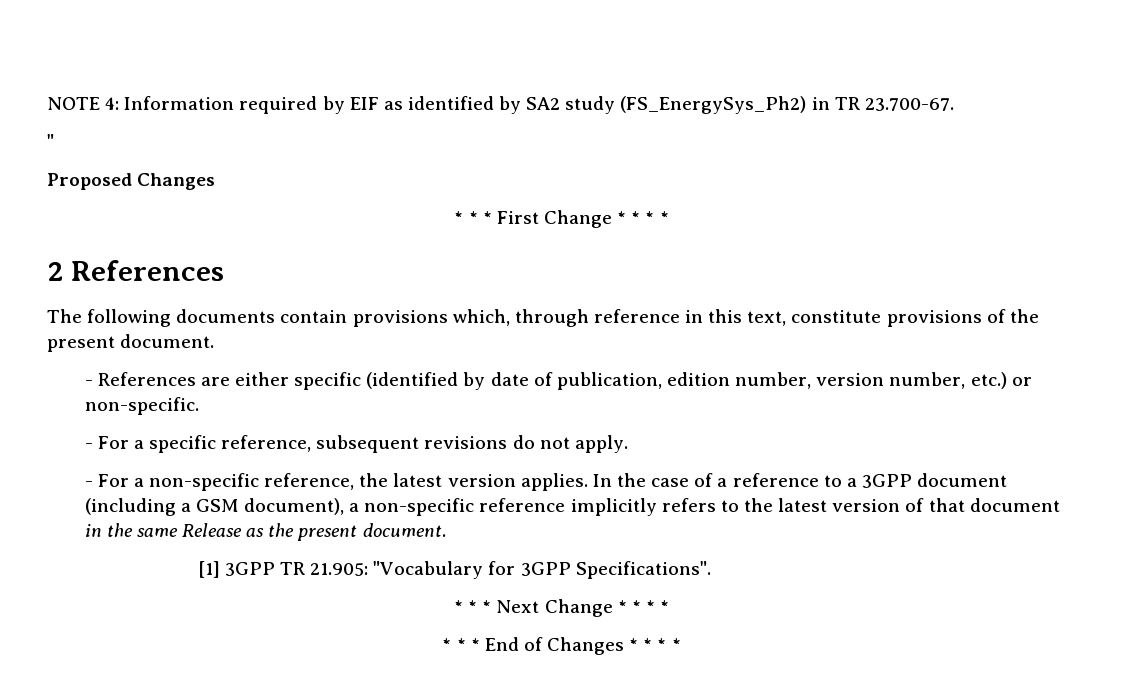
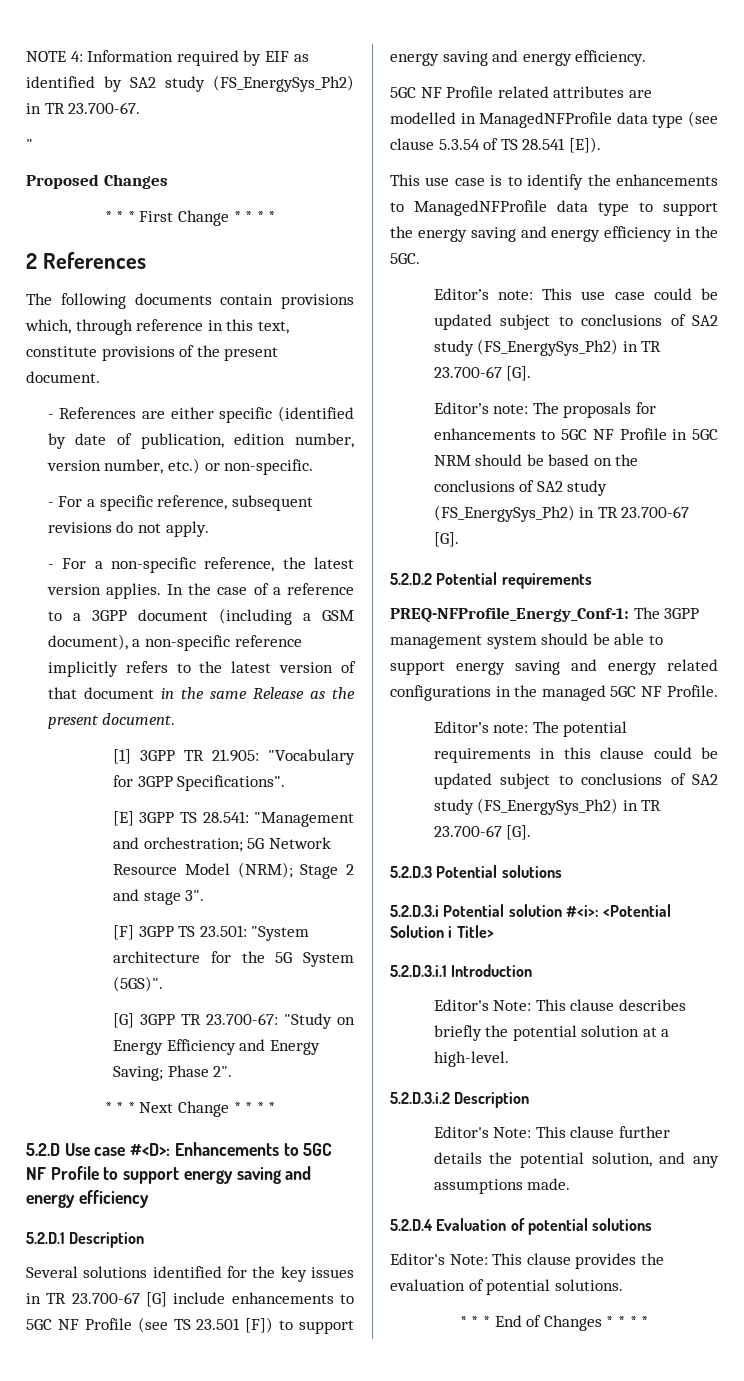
(711, 570) none -> [112,811,354,827] [112,837,331,852] [112,862,354,879] [112,889,205,905] [112,925,310,941] [112,951,354,967] [112,976,163,992] [112,1013,355,1029] [112,1039,320,1055] [112,1065,233,1081] // [E] 3GPP TS 28.541: "Management and orchestration; 5G Network Resource Model (NRM); Stage 2 and stage 3". // [F] 3GPP TS 23.501: "System architecture for the 5G System (5GS)". // [G] 3GPP TR 23.700-67: "Study on Energy Efficiency and Energy Saving; Phase 2".
(670, 606) none -> [26,1142,333,1156] [26,1166,312,1184] [26,1190,149,1208] [26,1232,145,1248] [26,1266,354,1282] [26,1292,354,1307] [26,1317,354,1334] [390,50,647,66] [390,86,652,98] [390,111,718,128] [390,137,601,153] [390,174,718,190] [390,200,718,216] [390,226,718,242] [390,253,420,264] [433,288,718,300] [433,314,718,330] [433,339,662,356] [433,366,532,381] [433,402,656,418] [433,428,718,440] [433,454,639,466] [433,480,608,496] [433,505,690,522] [433,532,459,547] [390,572,592,589] [390,607,700,623] [390,633,663,649] [390,659,718,675] [390,685,718,701] [433,721,628,737] [433,747,718,763] [433,773,718,789] [433,798,662,815] [433,825,532,840] [390,865,562,878] [390,904,672,917] [390,925,494,938] [390,964,533,977] [433,999,686,1011] [433,1025,670,1041] [433,1051,509,1067] [390,1092,530,1108] [433,1126,670,1138] [433,1152,719,1168] [433,1178,571,1194] [390,1218,653,1235] [390,1253,664,1269] [390,1279,623,1295] // 5.2.D Use case #<D>: Enhancements to 5GC NF Profile to support energy saving and energy efficiency // 5.2.D.1 Description // Several solutions identified for the key issues in TR 23.700-67 [G] include enhancements to 5GC NF Profile (see TS 23.501 [F]) to support energy saving and energy efficiency. // 5GC NF Profile related attributes are modelled in ManagedNFProfile data type (see clause 5.3.54 of TS 28.541 [E]). // This use case is to identify the enhancements to ManagedNFProfile data type to support the energy saving and energy efficiency in the 5GC. // Editor’s note: This use case could be updated subject to conclusions of SA2 study (FS_EnergySys_Ph2) in TR 23.700-67 [G]. // Editor’s note: The proposals for enhancements to 5GC NF Profile in 5GC NRM should be based on the conclusions of SA2 study (FS_EnergySys_Ph2) in TR 23.700-67 [G]. // 5.2.D.2 Potential requirements // PREQ-NFProfile_Energy_Conf-1: The 3GPP management system should be able to support energy saving and energy related configurations in the managed 5GC NF Profile. // Editor’s note: The potential requirements in this clause could be updated subject to conclusions of SA2 study (FS_EnergySys_Ph2) in TR 23.700-67 [G]. // 5.2.D.3 Potential solutions // 5.2.D.3.i Potential solution #<i>: <Potential Solution i Title> // 5.2.D.3.i.1 Introduction // Editor's Note: This clause describes briefly the potential solution at a high-level. // 5.2.D.3.i.2 Description // Editor's Note: This clause further details the potential solution, and any assumptions made. // 5.2.D.4 Evaluation of potential solutions // Editor's Note: This clause provides the evaluation of potential solutions.

